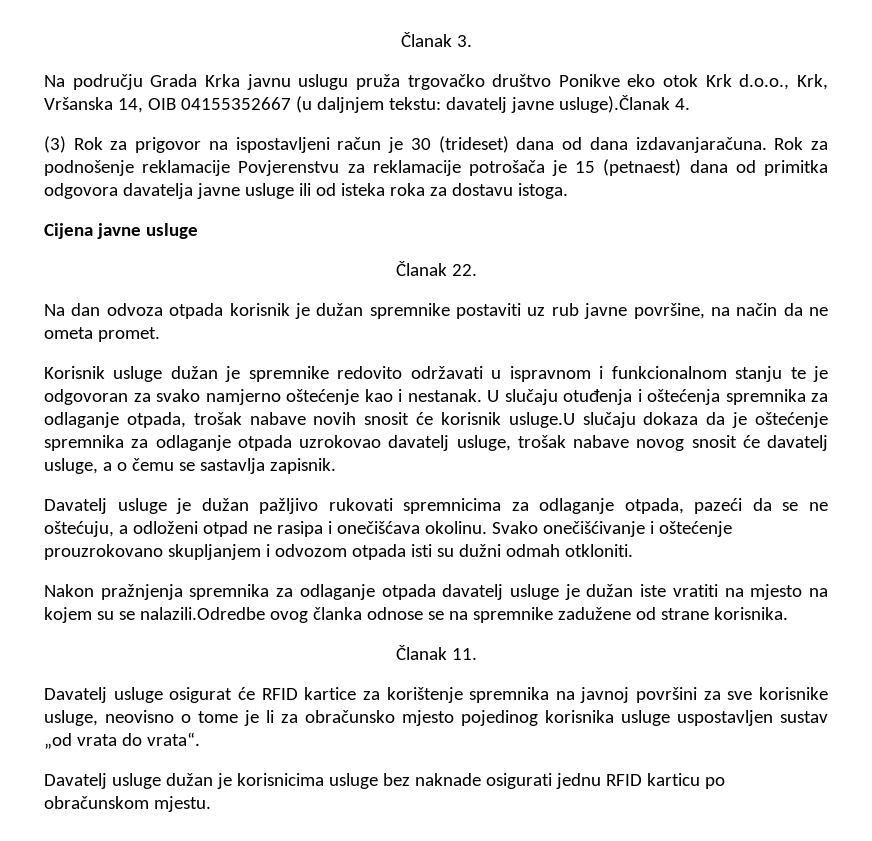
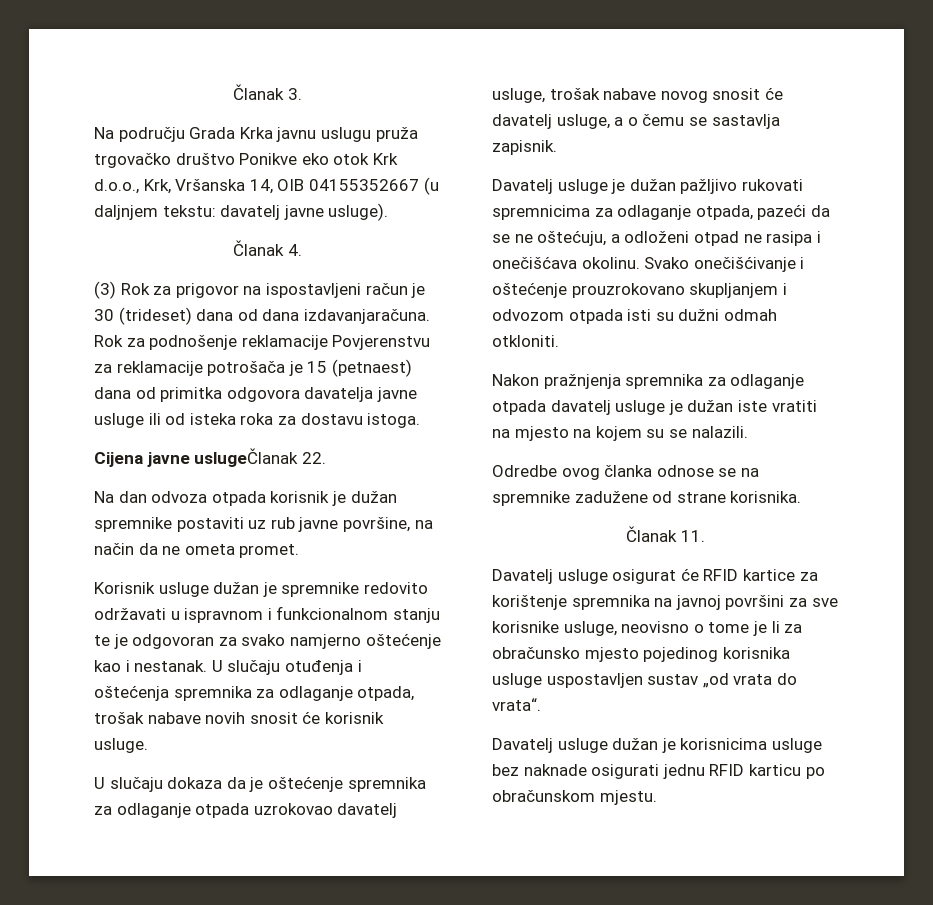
[558,95,670,113] usluge).Članak -> [328,203,389,221] [233,240,285,256] usluge). // Članak
[145,223,198,239] [395,261,447,276] usluge // Članak -> [194,448,299,467] uslugeČlanak
[508,412,575,428] usluge.U -> [94,738,148,753] [94,777,105,789] usluge. // U
[139,607,265,620] nalazili.Odredbe -> [691,426,748,438] [492,465,557,477] nalazili. // Odredbe

